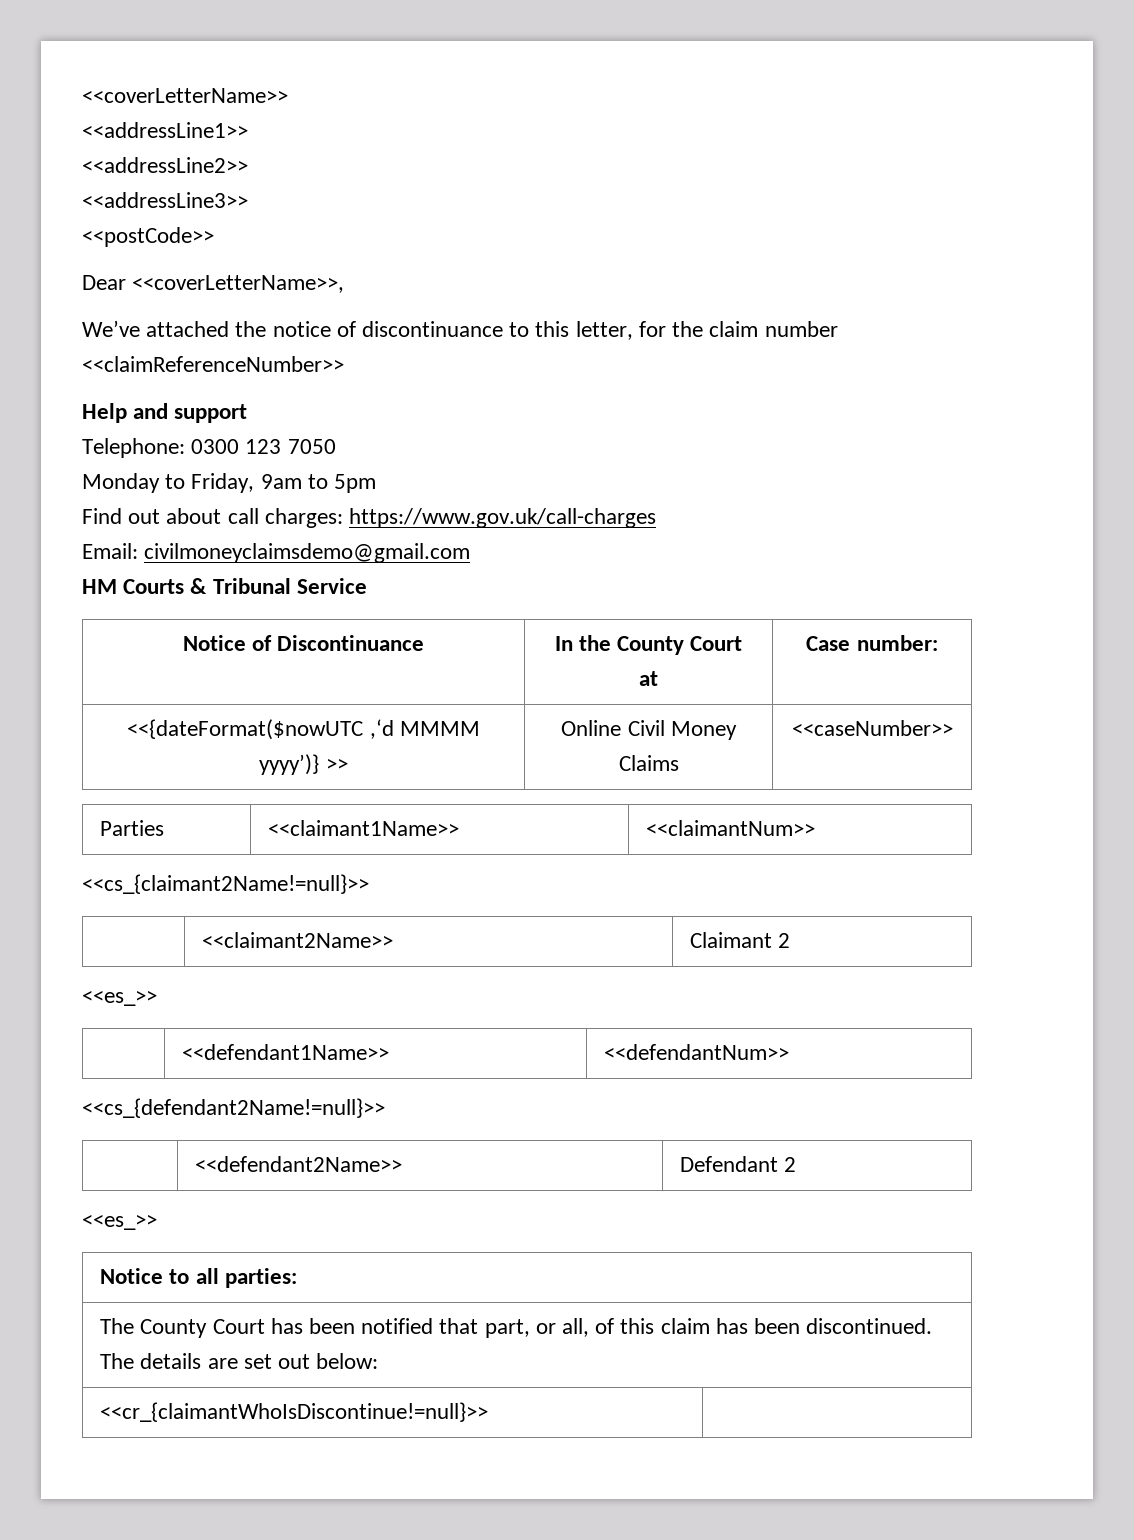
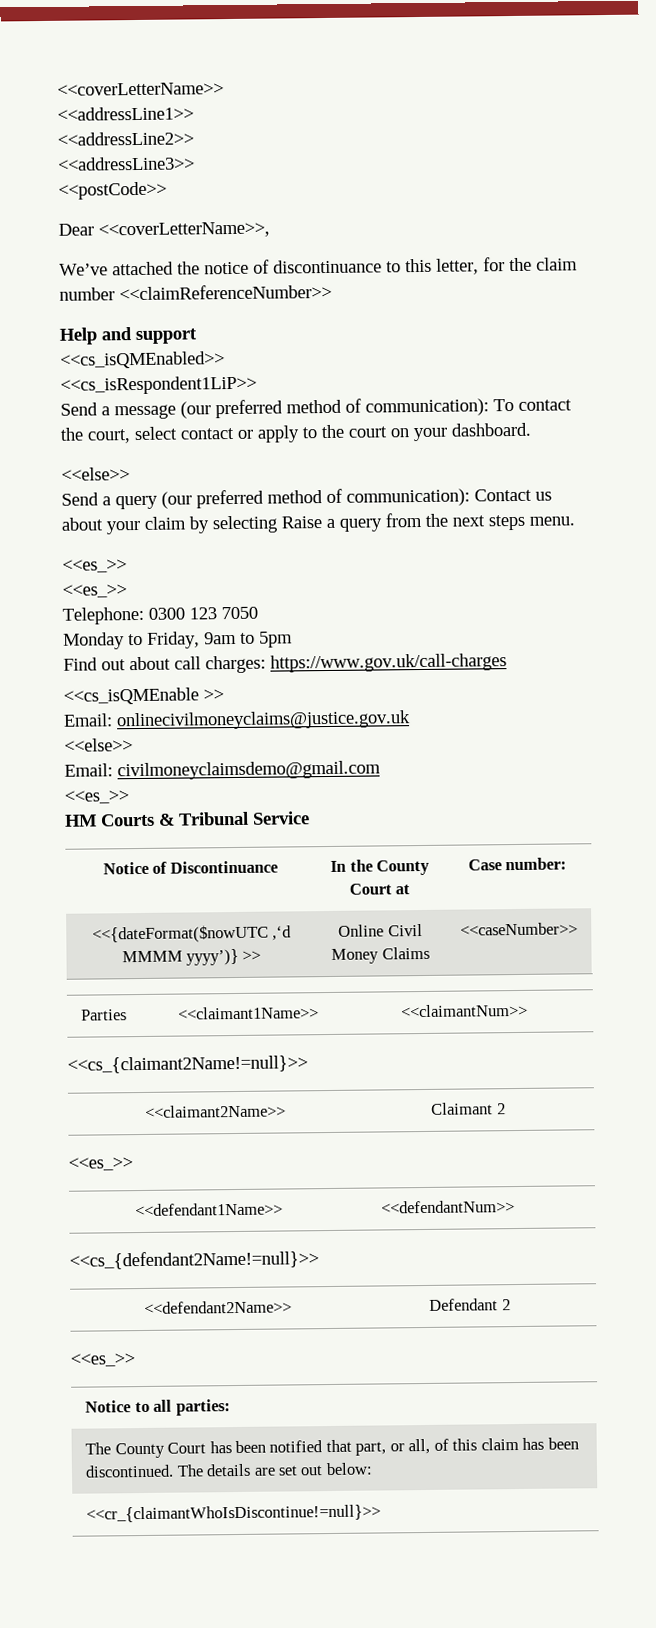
(248, 413) none -> [60,351,225,369] [60,375,257,395] [60,398,572,420] [60,422,531,444] [61,467,130,481] [61,488,552,510] [61,512,575,535] [62,559,127,573] [62,584,127,598] // <<cs_isQMEnabled>> // <<cs_isRespondent1LiP>> // Send a message (our preferred method of communication): To contact the court, select contact or apply to the court on your dashboard. // <<else>> // Send a query (our preferred method of communication): Contact us about your claim by selecting Raise a query from the next steps menu. // <<es_>> // <<es_>>
(657, 518) none -> [63,687,224,705] [63,710,411,731] [64,738,133,752] // <<cs_isQMEnable >> // Email: onlinecivilmoneyclaims@justice.gov.uk // <<else>>
(471, 553) none -> [64,790,129,804] // <<es_>>

